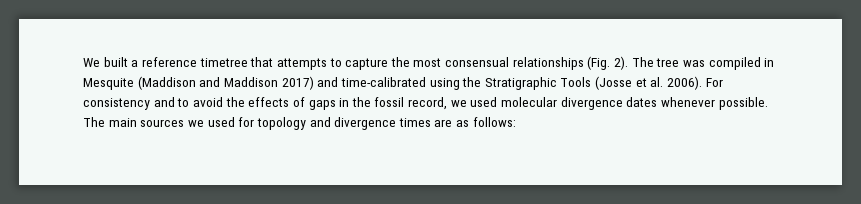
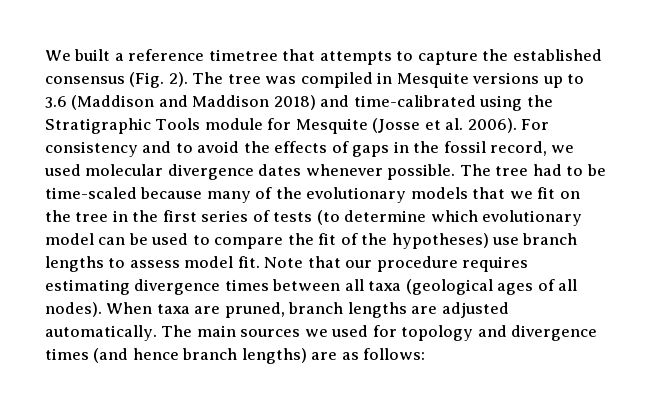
[413,57,584,70] most consensual relationships -> [512,49,602,61] [45,76,125,84] established consensus
(134, 84) none -> [472,72,585,88] [45,96,67,108] versions up to 3.6
[281,76,314,90] 2017) -> [273,95,316,110] 2018)
(592, 82) none -> [204,118,368,134] module for Mesquite
(105, 122) none -> [495,164,606,176] [45,187,580,203] [45,210,583,226] [45,233,578,249] [45,256,529,272] [45,279,578,295] [45,302,509,318] [45,325,193,341] tree had to be time-scaled because many of the evolutionary models that we fit on the tree in the first series of tests (to determine which evolutionary model can be used to compare the fit of the hypotheses) use branch lengths to assess model fit. Note that our procedure requires estimating divergence times between all taxa (geological ages of all nodes). When taxa are pruned, branch lengths are adjusted automatically. The
(431, 122) none -> [93,348,307,364] (and hence branch lengths)

